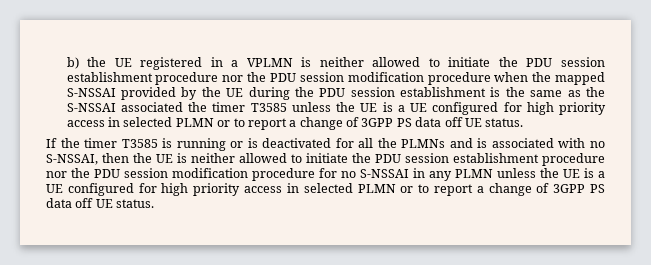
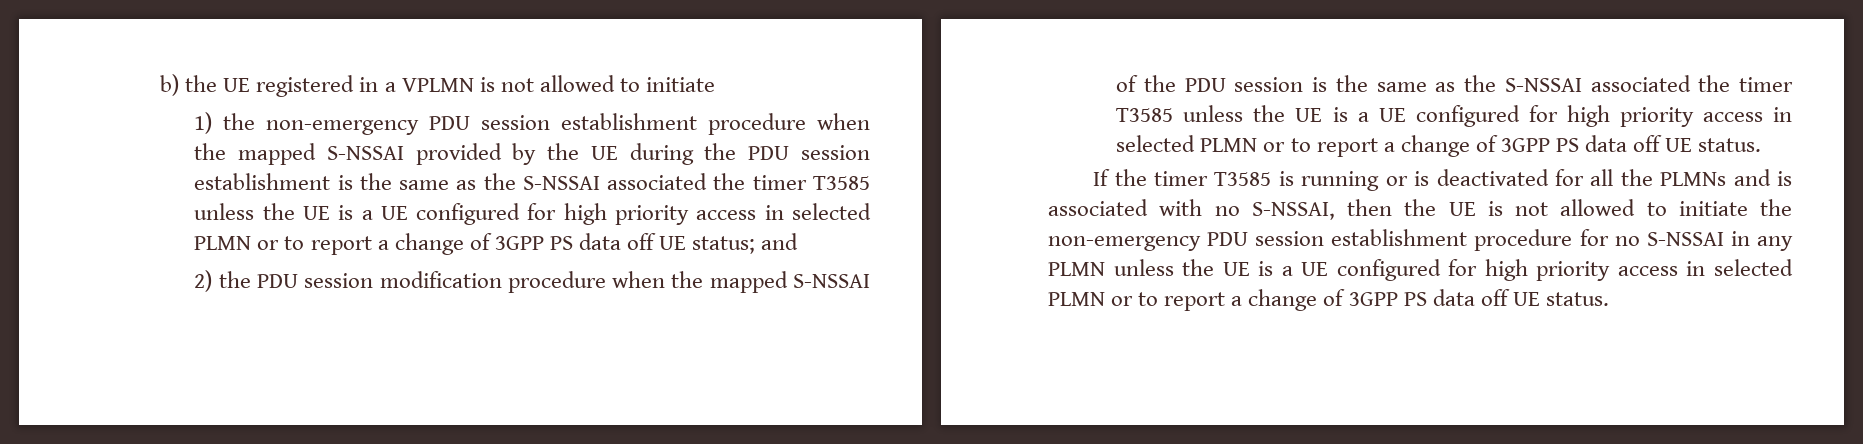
[319,57,605,67] [66,72,491,85] neither allowed to initiate the PDU session establishment procedure nor the PDU session modification procedure -> [500,75,715,92] [194,112,807,135] not allowed to initiate // 1) the non-emergency PDU session establishment procedure
(482, 122) none -> [692,233,799,254] [194,270,871,293] [1116,75,1793,92] [1116,105,1793,127] [1116,135,1693,157] status; and // 2) the PDU session modification procedure when the mapped S-NSSAI of the PDU session is the same as the S-NSSAI associated the timer T3585 unless the UE is a UE configured for high priority access in selected PLMN or to report a change of 3GPP PS data off UE
[191,153,605,166] [46,168,315,181] neither allowed to initiate the PDU session establishment procedure nor the PDU session modification procedure -> [1515,199,1792,216] [1048,229,1573,251] not allowed to initiate the non-emergency PDU session establishment procedure

